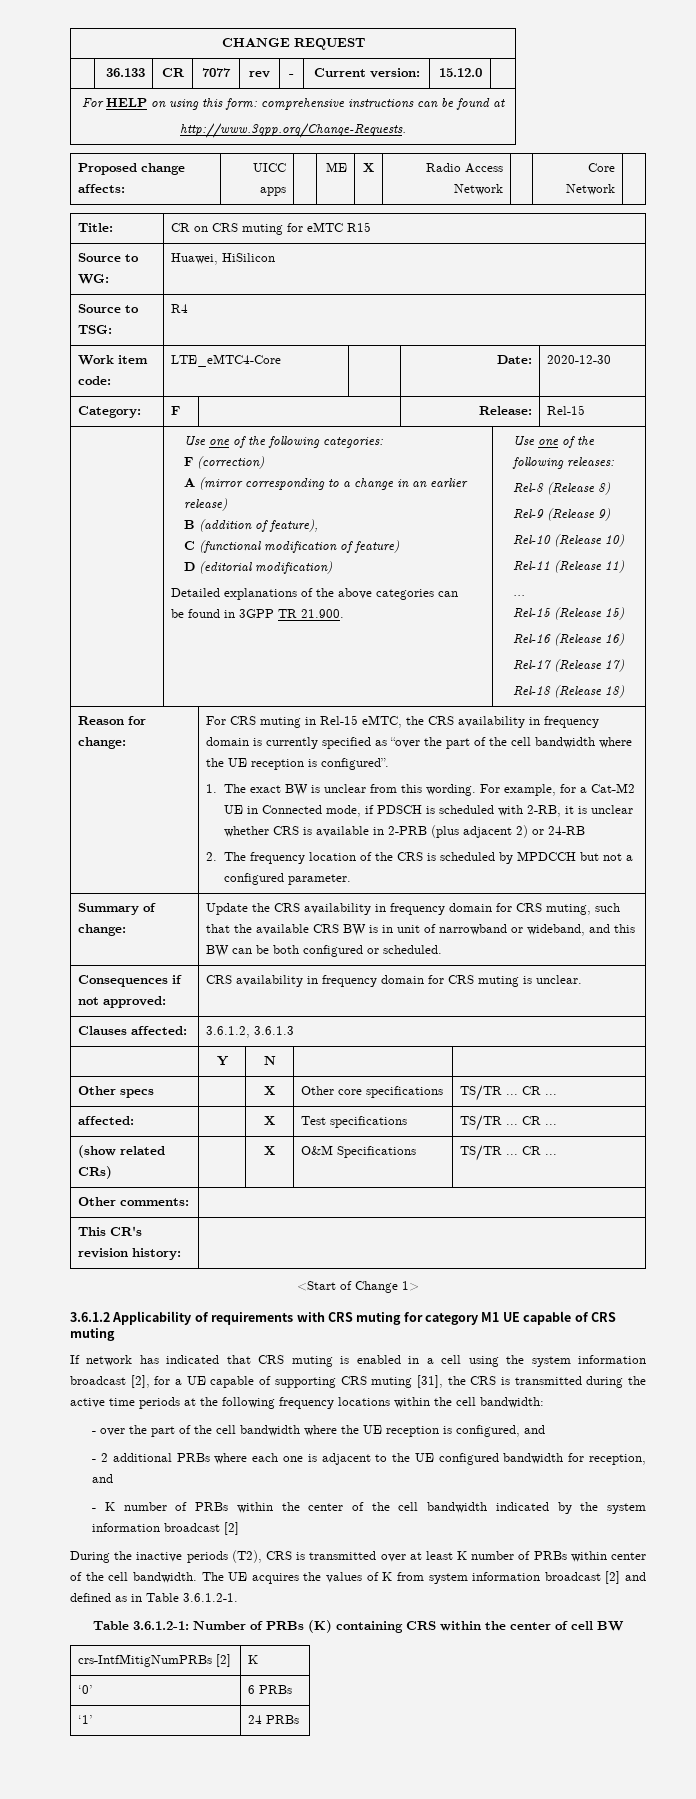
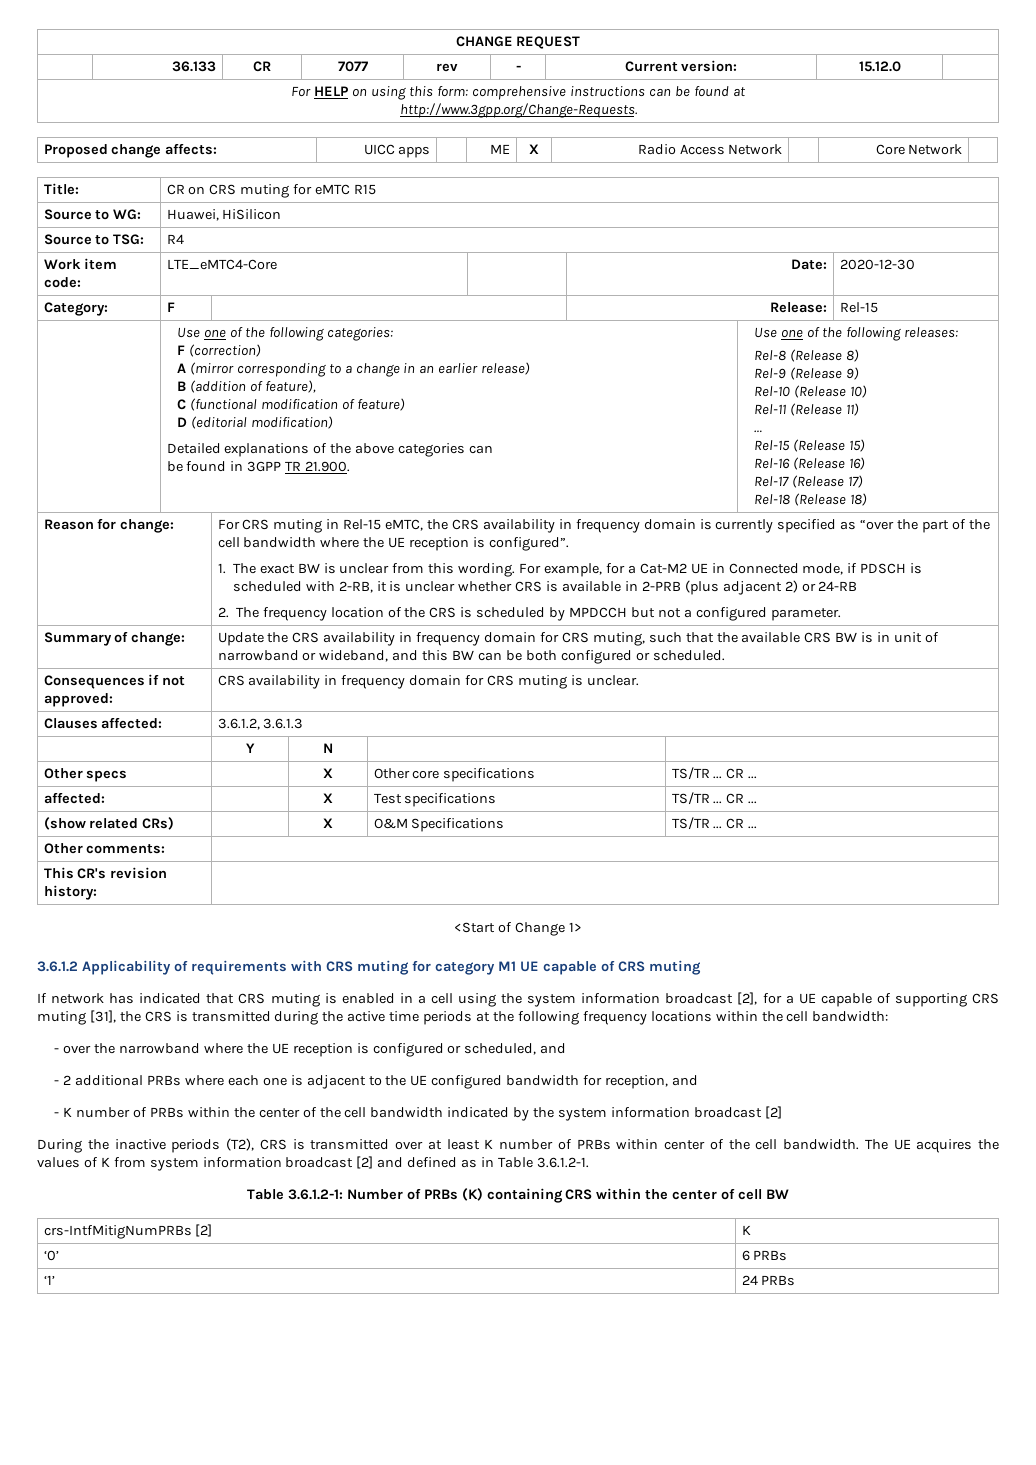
[151,1425,521,1437] part of the cell bandwidth where the UE reception is configured, -> [119,1043,537,1057] narrowband where the UE reception is configured or scheduled,

